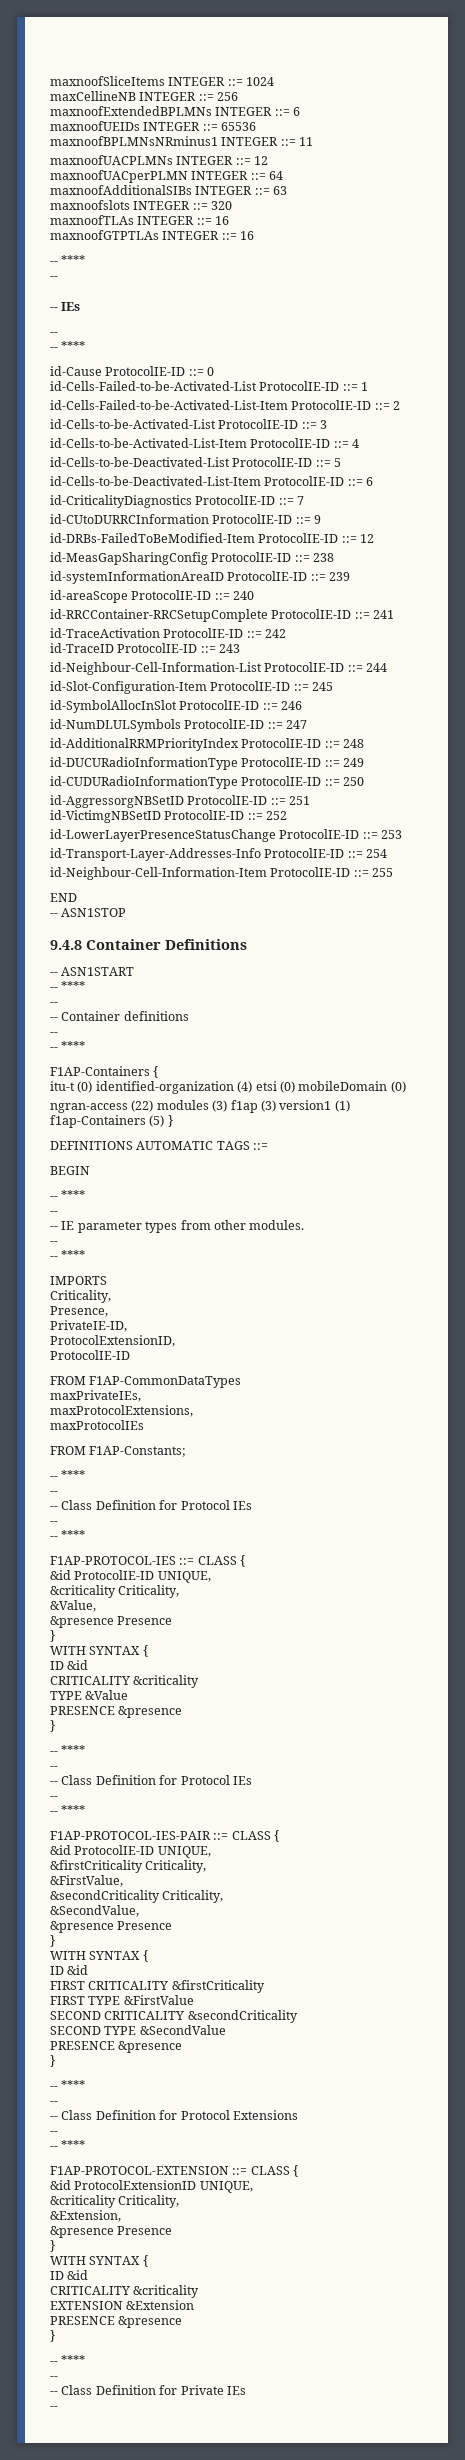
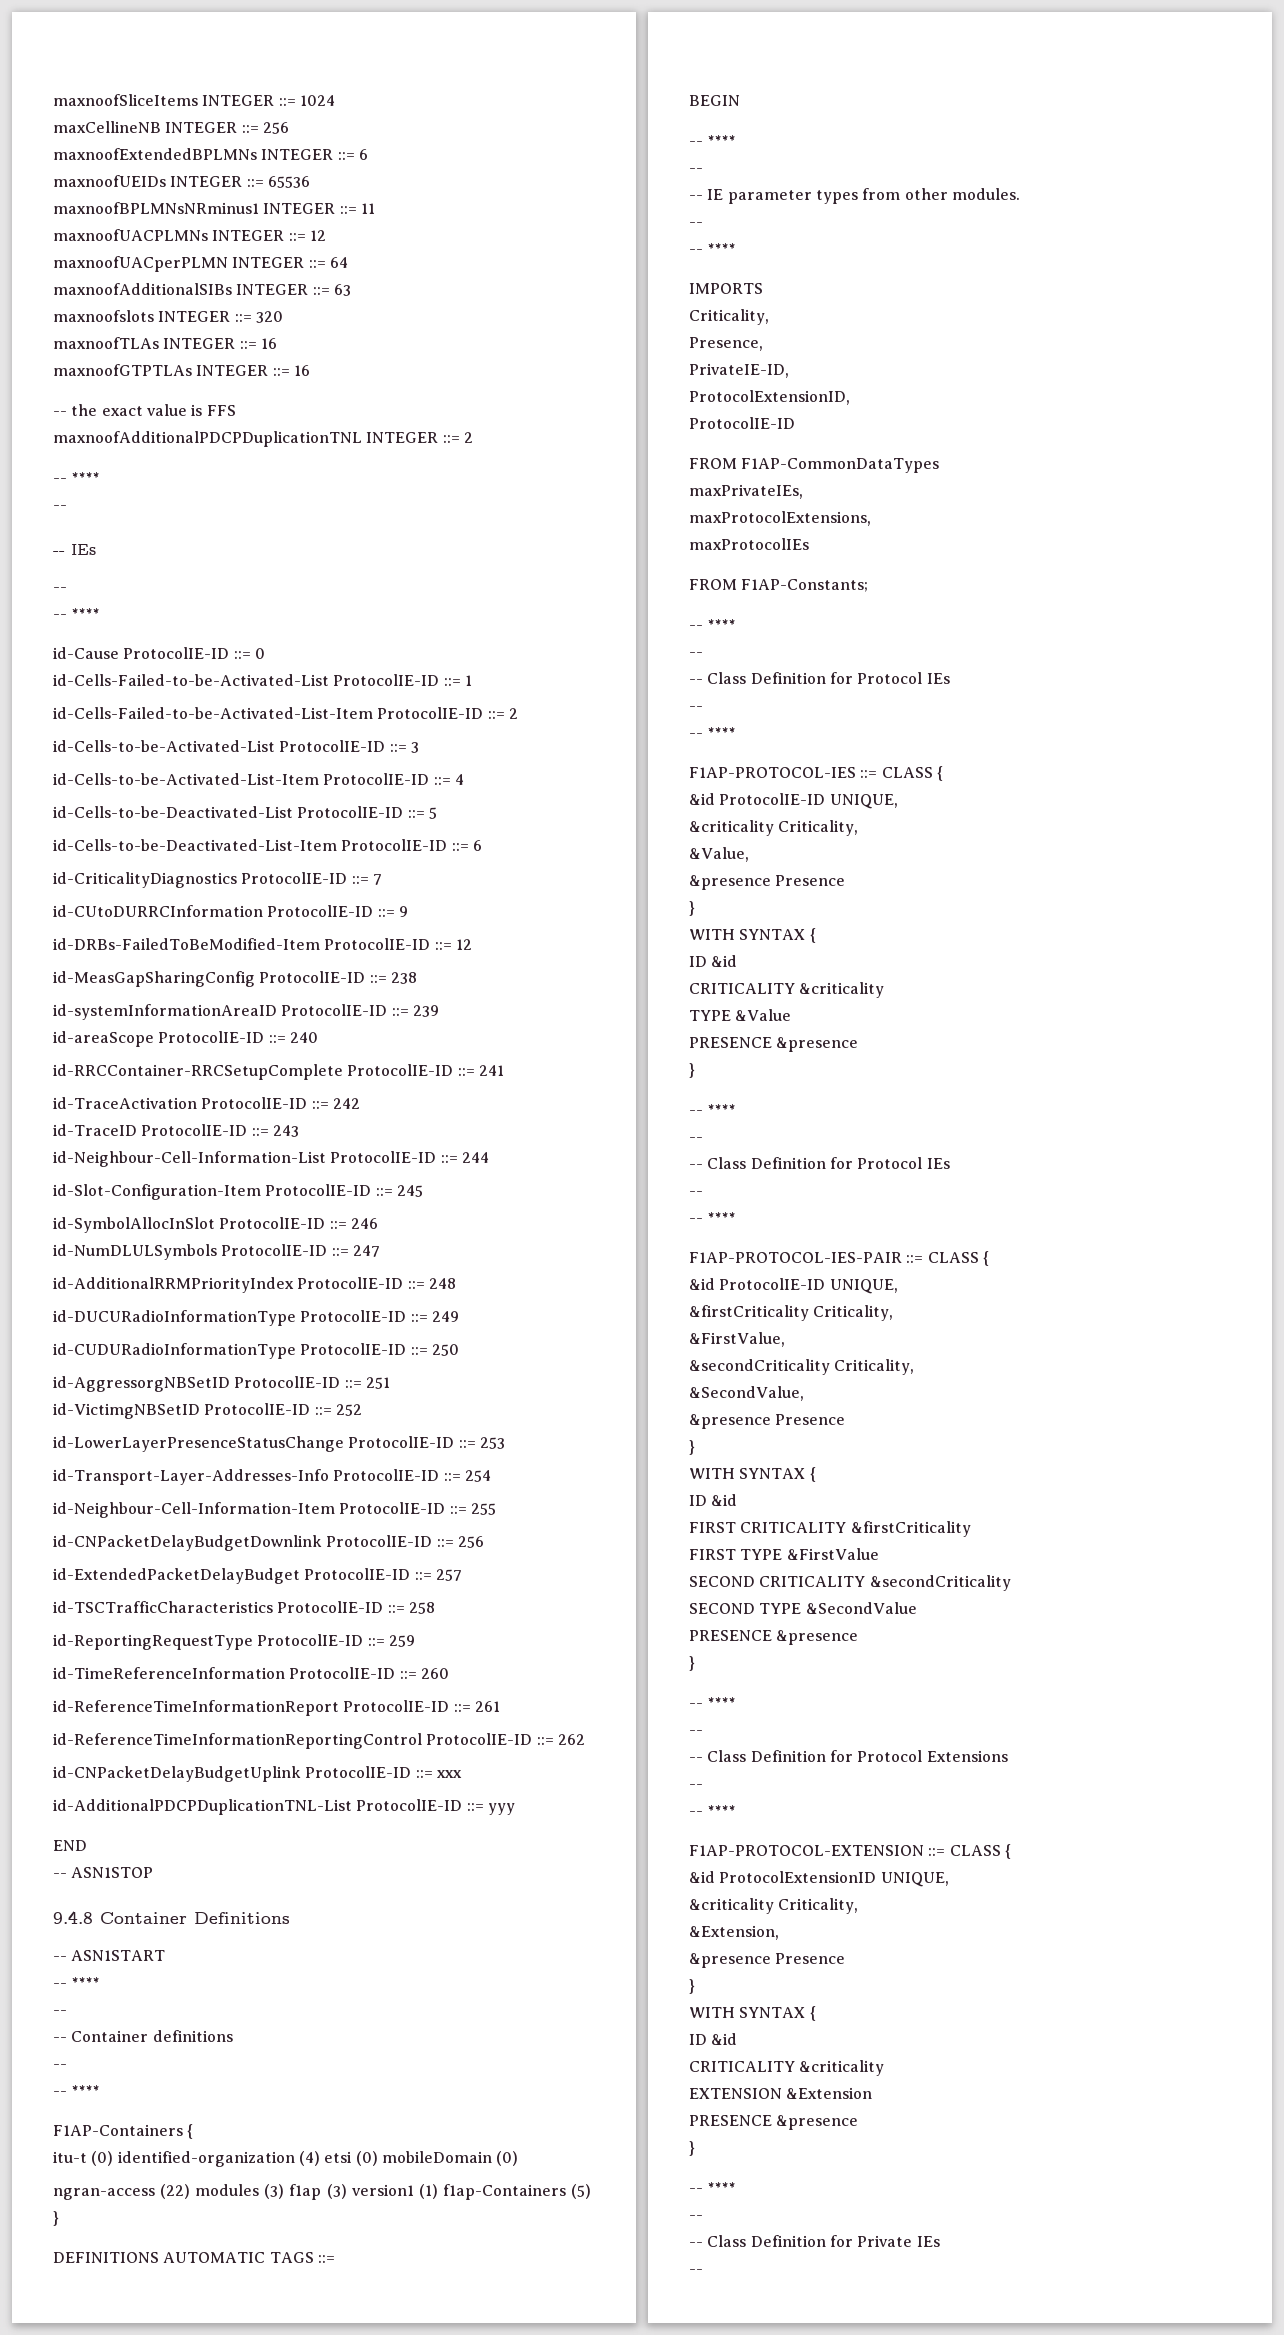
(255, 235) none -> [53,404,236,416] [53,431,473,447] // -- the exact value is FFS // maxnoofAdditionalPDCPDuplicationTNL INTEGER ::= 2
(394, 872) none -> [53,1535,484,1551] [53,1568,462,1584] [53,1601,435,1614] [53,1634,415,1650] [53,1667,449,1679] [53,1700,500,1716] [53,1733,585,1749] [53,1766,462,1782] [53,1799,515,1815] // id-CNPacketDelayBudgetDownlink ProtocolIE-ID ::= 256 // id-ExtendedPacketDelayBudget ProtocolIE-ID ::= 257 // id-TSCTrafficCharacteristics ProtocolIE-ID ::= 258 // id-ReportingRequestType ProtocolIE-ID ::= 259 // id-TimeReferenceInformation ProtocolIE-ID ::= 260 // id-ReferenceTimeInformationReport ProtocolIE-ID ::= 261 // id-ReferenceTimeInformationReportingControl ProtocolIE-ID ::= 262 // id-CNPacketDelayBudgetUplink ProtocolIE-ID ::= xxx // id-AdditionalPDCPDuplicationTNL-List ProtocolIE-ID ::= yyy

